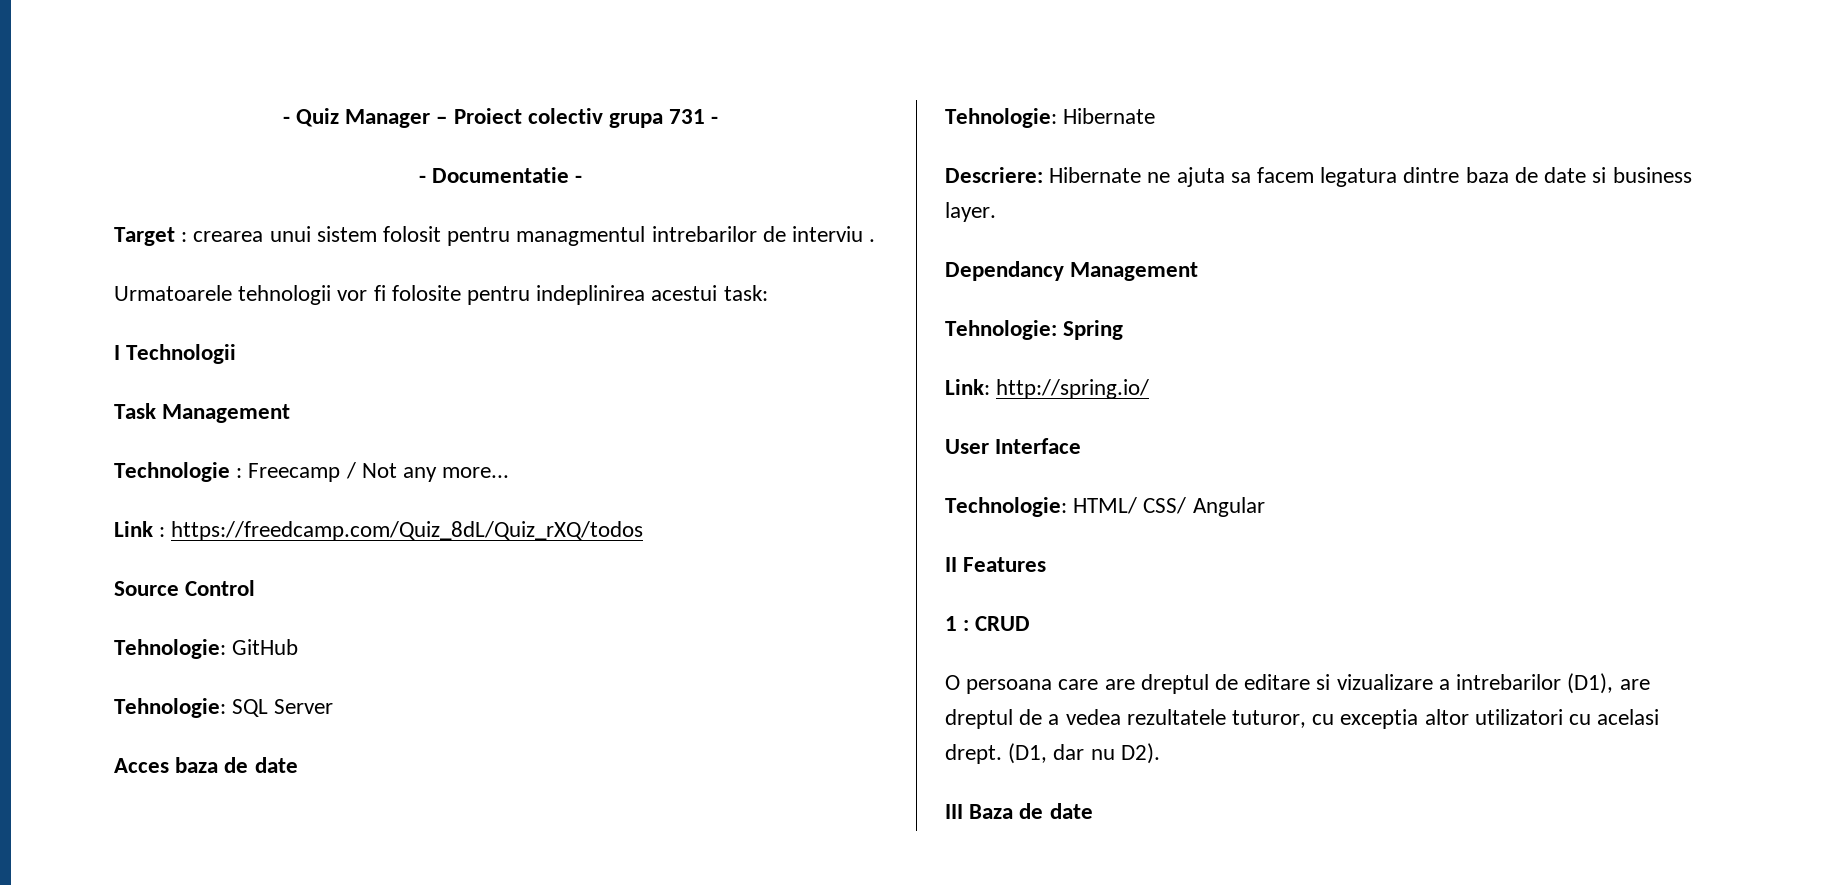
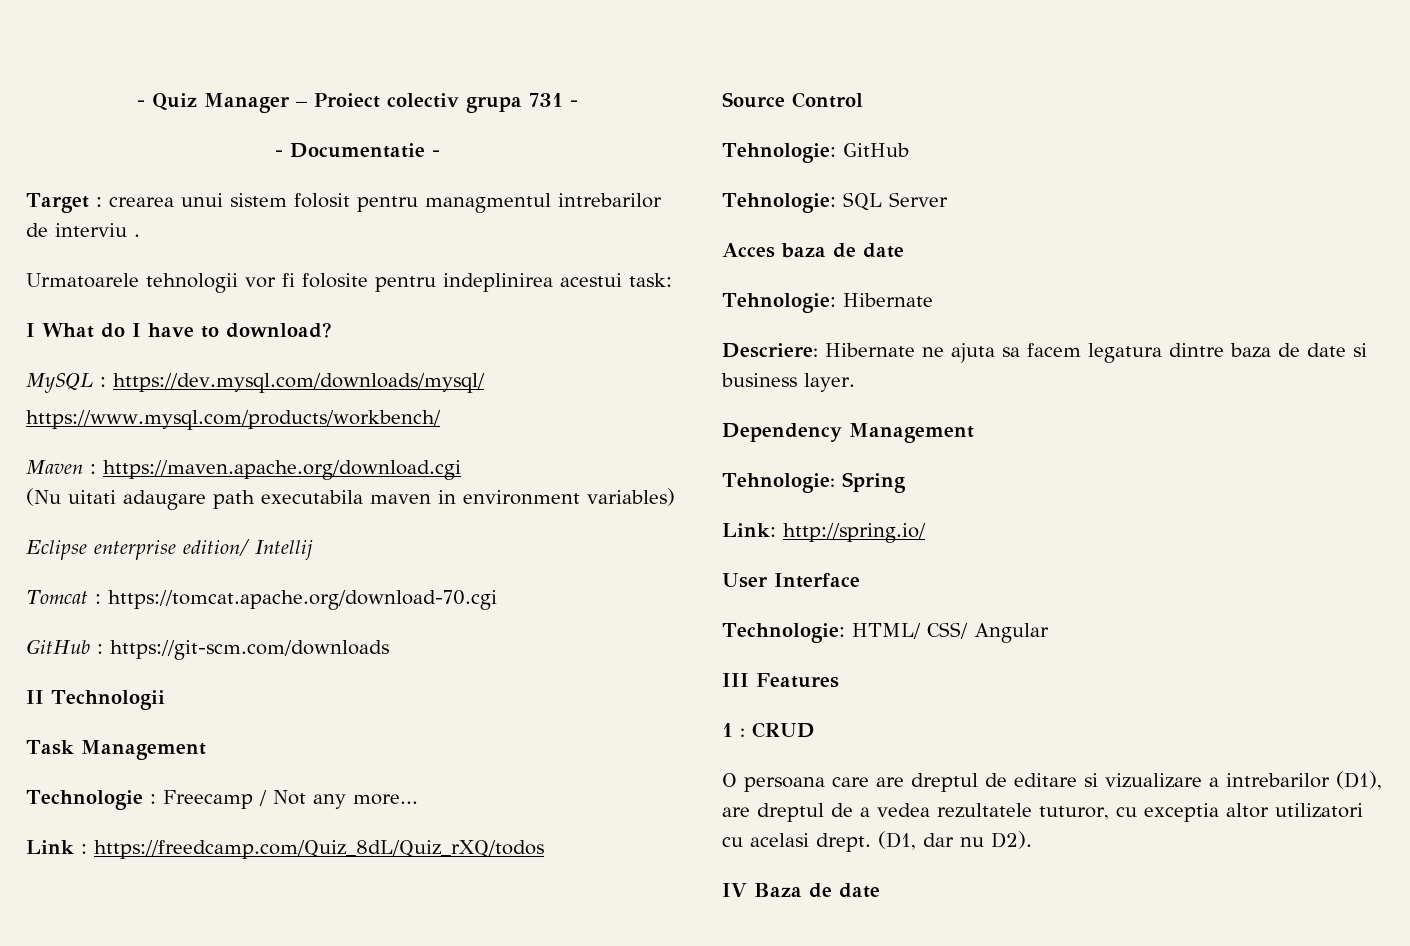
(120, 352) none -> [42,322,332,338] [26,373,485,393] [26,410,441,430] [26,460,461,480] [26,488,675,510] [26,539,313,560] [26,590,497,610] [26,639,389,660] [26,690,44,704] What do I have to download? // MySQL : https://dev.mysql.com/downloads/mysql/ // https://www.mysql.com/products/workbench/ // Maven : https://maven.apache.org/download.cgi // (Nu uitati adaugare path executabila maven in environment variables) // Eclipse enterprise edition/ Intellij // Tomcat : https://tomcat.apache.org/download-70.cgi // GitHub : https://git-scm.com/downloads // II
[945,261,1064,281] Dependancy -> [722,423,842,442] Dependency
[945,557,957,572] II -> [722,673,749,687] III
[945,804,963,819] III -> [722,883,747,897] IV

